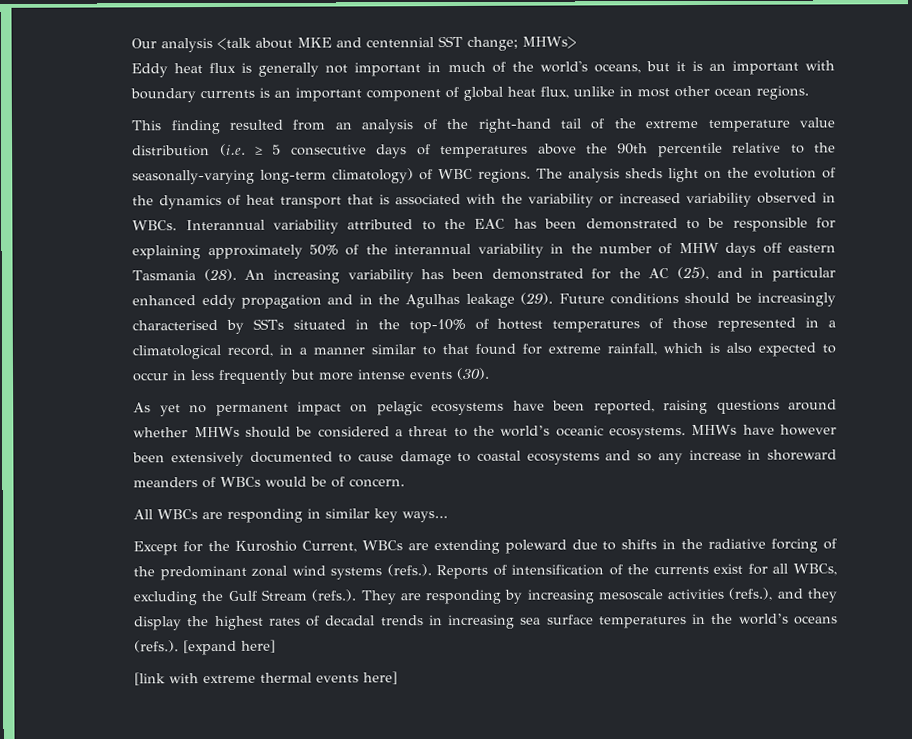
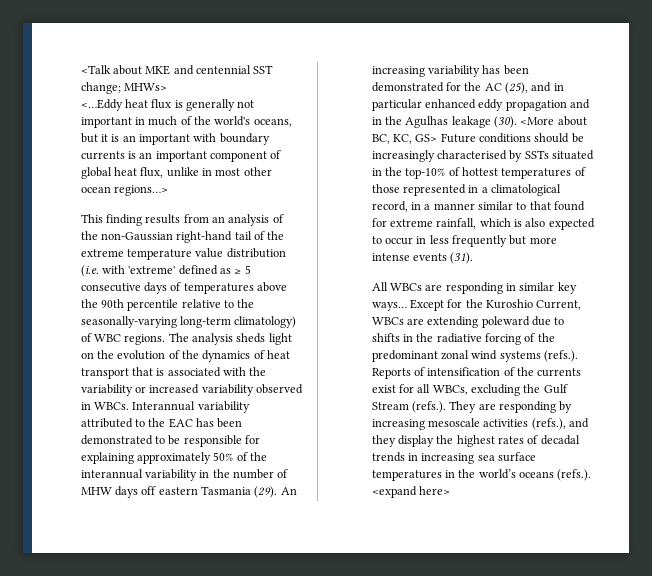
[131,37,253,53] Our analysis <talk -> [80,65,111,74] <Talk
[131,63,169,78] Eddy -> [80,99,123,111] <…Eddy
[756,85,810,100] regions. -> [113,185,168,196] regions…>
[228,119,283,130] resulted -> [145,214,181,224] results
(469, 124) none -> [100,232,173,241] non-Gaussian
(246, 149) none -> [101,265,232,275] with 'extreme' defined as
[203,268,237,282] (28). -> [254,486,278,498] (29).
[520,292,554,305] (29). -> [494,116,587,128] [371,134,438,144] (30). <More about BC, KC, GS>
[456,367,491,380] [133,399,838,417] [133,424,838,440] [132,449,837,467] [133,476,406,489] (30). // As yet no permanent impact on pelagic ecosystems have been reported, raising questions around whether MHWs should be considered a threat to the world’s oceanic ecosystems. MHWs have however been extensively documented to cause damage to coastal ecosystems and so any increase in shoreward meanders of WBCs would be of concern. -> [450,252,474,264] (31).
(449, 517) // -> (407, 306) none
[183,639,277,656] [134,671,399,686] [expand here] // [link with extreme thermal events here] -> [371,486,450,498] <expand here>

